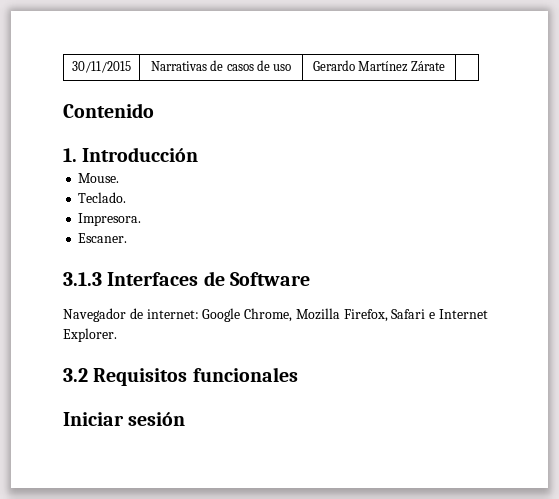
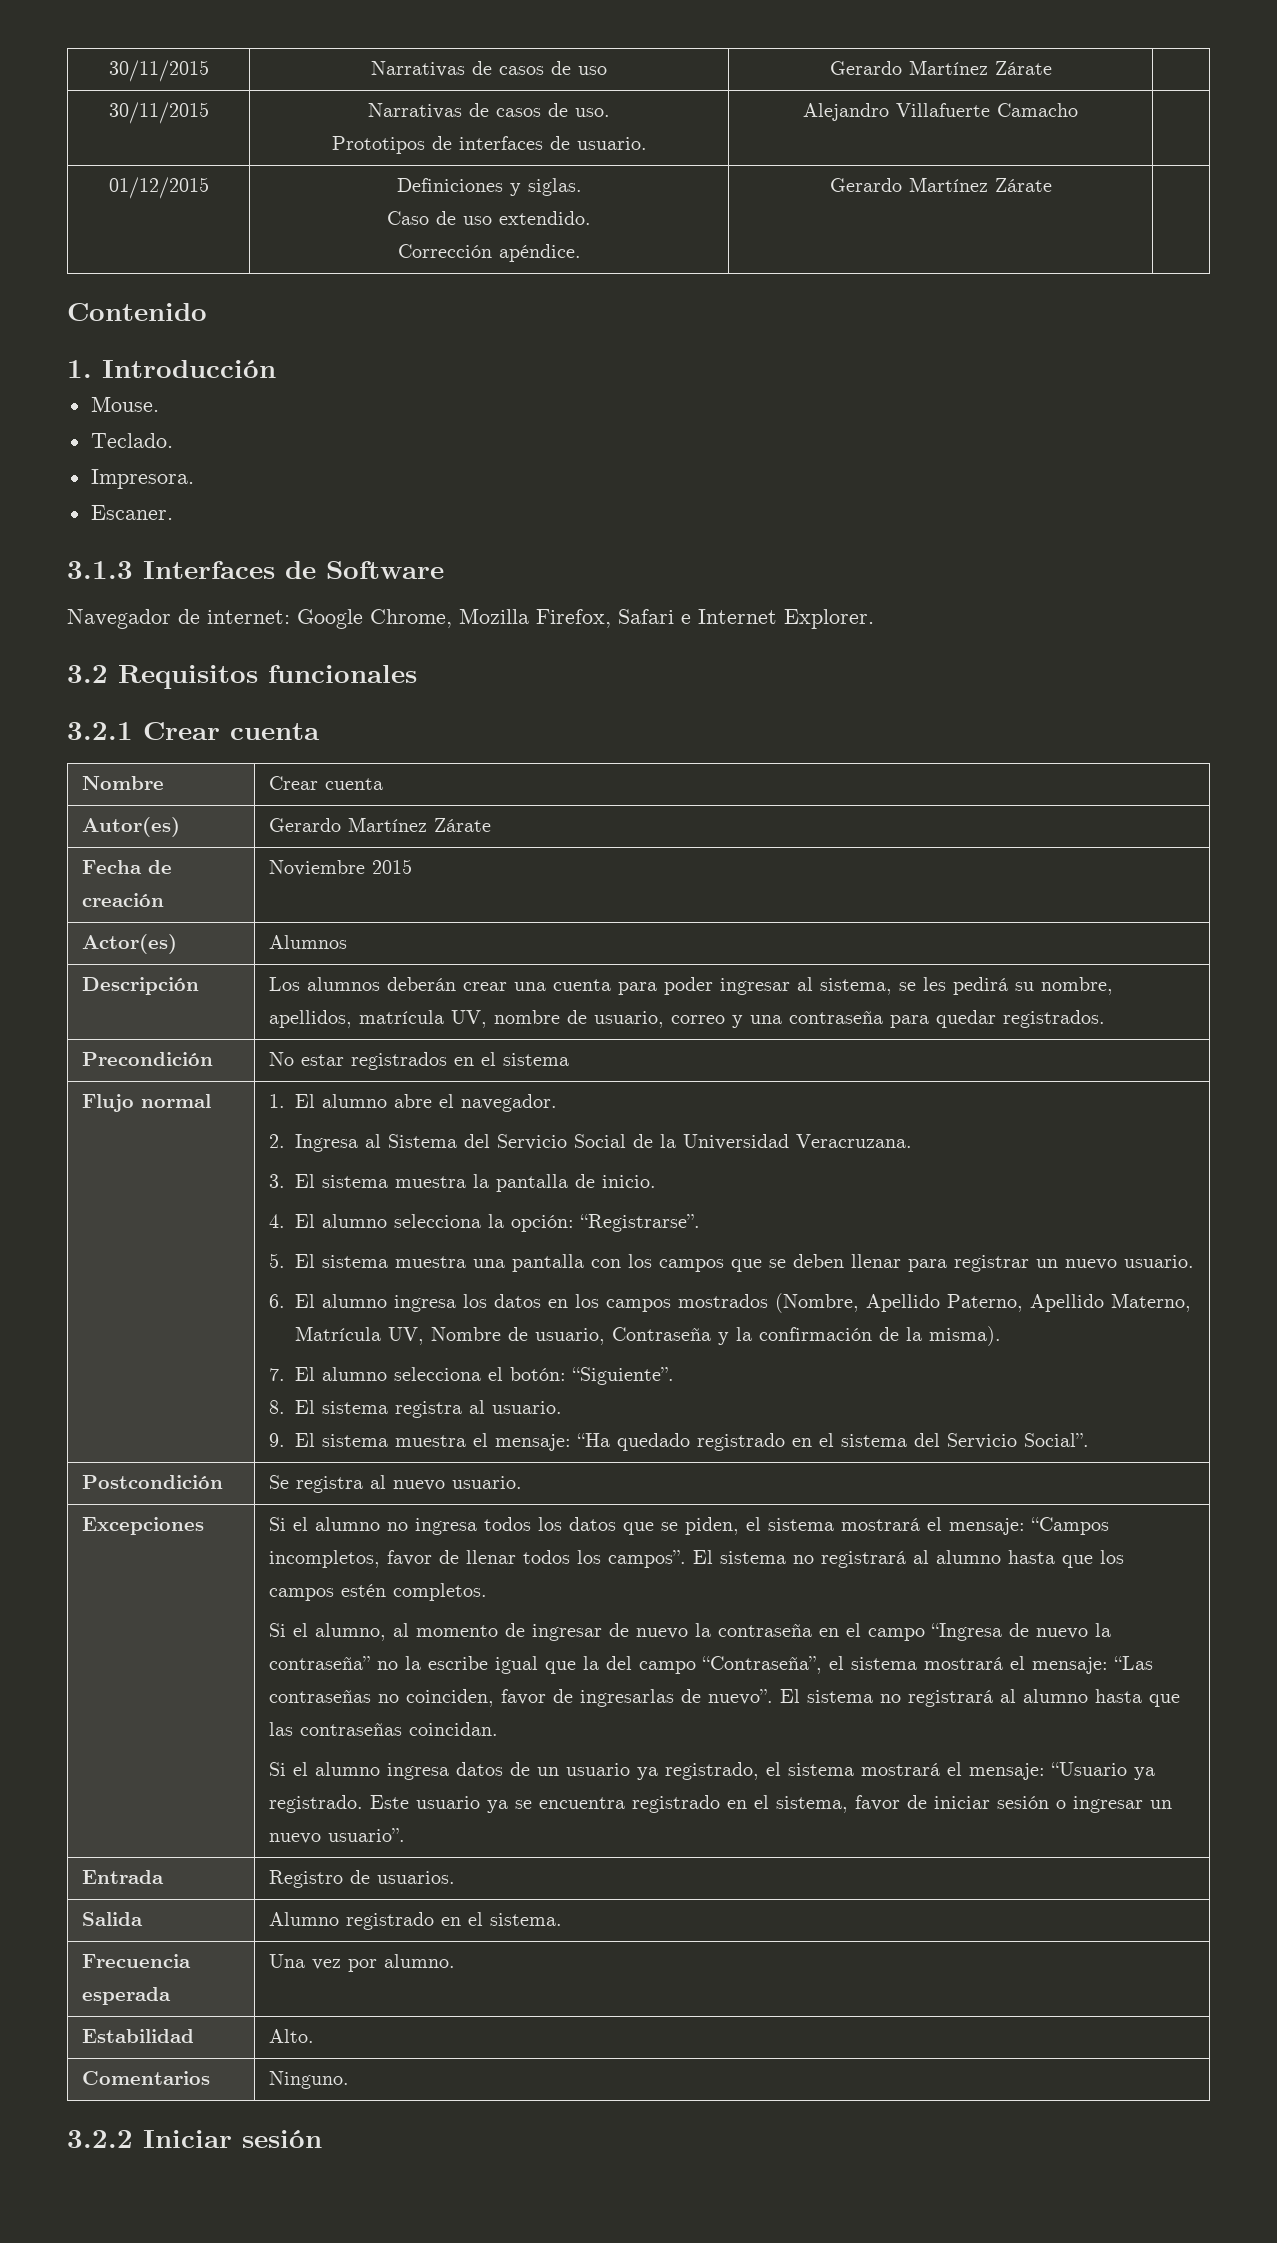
(446, 66) none -> [108,102,209,124] [368,103,610,119] [331,136,647,154] [803,103,1078,121] [108,177,209,199] [396,178,582,196] [387,211,591,225] [397,244,581,262] [829,177,1052,192] // 30/11/2015 | Narrativas de casos de uso. // Prototipos de interfaces de usuario. | Alejandro Villafuerte Camacho | // 01/12/2015 | Definiciones y siglas. // Caso de uso extendido. // Corrección apéndice. | Gerardo Martínez Zárate |
(298, 374) none -> [67,722,320,740] [82,776,165,790] [269,776,384,790] [82,817,181,837] [269,817,492,832] [82,860,173,874] [82,893,165,907] [269,859,413,876] [82,934,178,954] [269,935,348,949] [82,977,200,995] [269,977,1114,995] [269,1010,1106,1028] [82,1052,214,1066] [269,1052,570,1070] [82,1094,212,1112] [269,1094,557,1112] [269,1134,912,1152] [269,1174,656,1192] [269,1214,700,1232] [269,1253,1194,1272] [269,1293,1191,1313] [294,1326,1001,1346] [269,1367,674,1385] [269,1400,562,1418] [269,1433,1089,1451] [82,1475,224,1489] [269,1475,523,1493] [82,1517,205,1535] [269,1517,1110,1535] [269,1550,1125,1568] [269,1583,488,1601] [269,1623,1112,1641] [269,1656,1154,1674] [269,1689,1181,1707] [269,1722,499,1736] [269,1762,1156,1780] [269,1795,1173,1813] [269,1828,406,1844] [82,1870,165,1884] [269,1870,456,1888] [82,1912,144,1926] [269,1912,563,1930] [82,1954,192,1968] [82,1987,172,2005] [269,1954,456,1972] [82,2029,195,2043] [269,2029,315,2043] [82,2071,211,2085] [269,2071,350,2089] [67,2130,133,2148] 3.2.1 Crear cuenta // Nombre | Crear cuenta // Autor(es) | Gerardo Martínez Zárate // Fecha de creación | Noviembre 2015 // Actor(es) | Alumnos // Descripción | Los alumnos deberán crear una cuenta para poder ingresar al sistema, se les pedirá su nombre, apellidos, matrícula UV, nombre de usuario, correo y una contraseña para quedar registrados. // Precondición | No estar registrados en el sistema // Flujo normal | 1. El alumno abre el navegador. // 2. Ingresa al Sistema del Servicio Social de la Universidad Veracruzana. // 3. El sistema muestra la pantalla de inicio. // 4. El alumno selecciona la opción: “Registrarse”. // 5. El sistema muestra una pantalla con los campos que se deben llenar para registrar un nuevo usuario. // 6. El alumno ingresa los datos en los campos mostrados (Nombre, Apellido Paterno, Apellido Materno, Matrícula UV, Nombre de usuario, Contraseña y la confirmación de la misma). // 7. El alumno selecciona el botón: “Siguiente”. // 8. El sistema registra al usuario. // 9. El sistema muestra el mensaje: “Ha quedado registrado en el sistema del Servicio Social”. // Postcondición | Se registra al nuevo usuario. // Excepciones | Si el alumno no ingresa todos los datos que se piden, el sistema mostrará el mensaje: “Campos incompletos, favor de llenar todos los campos”. El sistema no registrará al alumno hasta que los campos estén completos. // Si el alumno, al momento de ingresar de nuevo la contraseña en el campo “Ingresa de nuevo la contraseña” no la escribe igual que la del campo “Contraseña”, el sistema mostrará el mensaje: “Las contraseñas no coinciden, favor de ingresarlas de nuevo”. El sistema no registrará al alumno hasta que las contraseñas coincidan. // Si el alumno ingresa datos de un usuario ya registrado, el sistema mostrará el mensaje: “Usuario ya registrado. Este usuario ya se encuentra registrado en el sistema, favor de iniciar sesión o ingresar un nuevo usuario”. // Entrada | Registro de usuarios. // Salida | Alumno registrado en el sistema. // Frecuencia esperada | Una vez por alumno. // Estabilidad | Alto. // Comentarios | Ninguno. // 3.2.2

